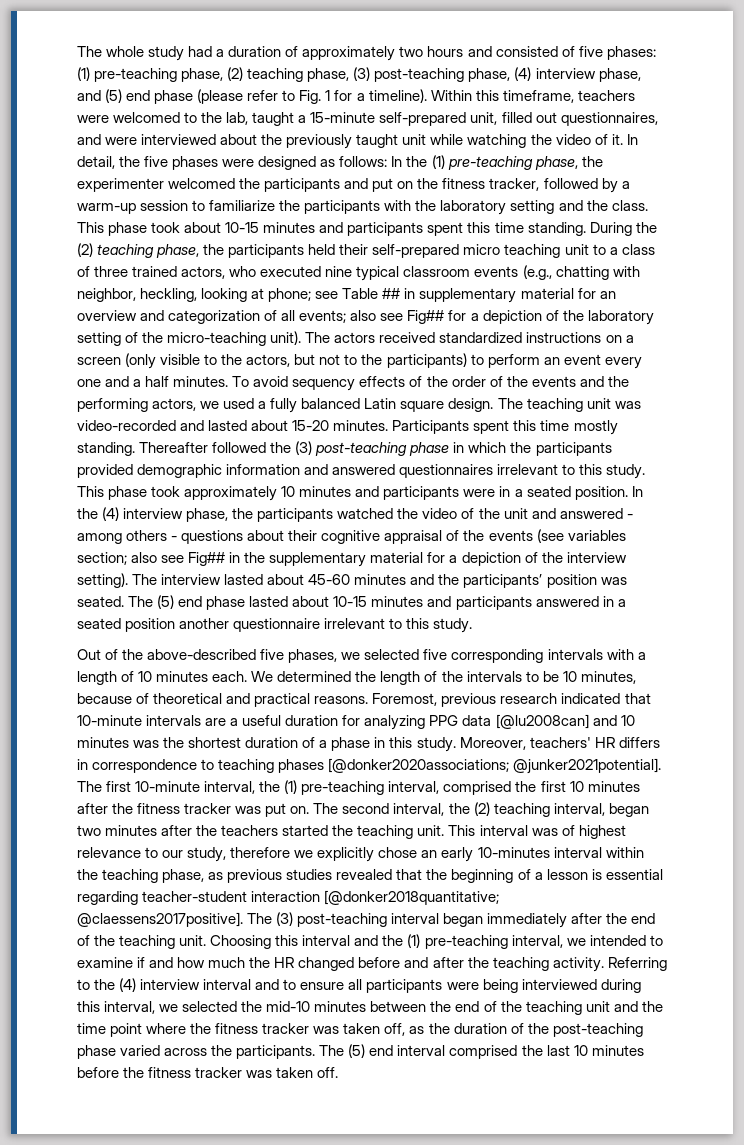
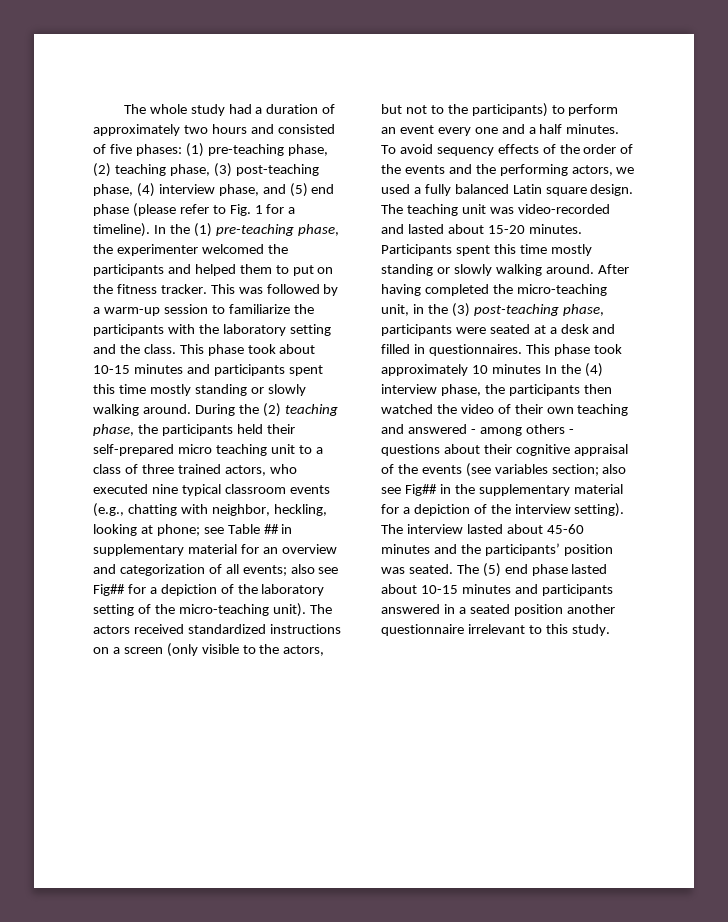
[430,90,635,103] [77,112,658,126] [77,134,638,149] [77,156,388,170] Within this timeframe, teachers were welcomed to the lab, taught a 15-minute self-prepared unit, filled out questionnaires, and were interviewed about the previously taught unit while watching the video of it. In detail, the five phases were designed as follows: -> (150, 230) none
(369, 183) none -> [194,264,289,276] helped them to
[489,178,540,191] tracker, -> [160,284,263,294] tracker. This was
[527,222,586,236] standing. -> [149,384,306,396] [93,404,191,416] mostly standing or slowly walking around.
[77,441,612,456] [77,464,646,479] standing. Thereafter followed the (3) post-teaching phase in which the participants provided demographic information and answered questionnaires irrelevant to this study. -> [381,264,629,276] [381,284,607,296] [381,303,604,317] [381,324,616,336] [381,344,522,356] standing or slowly walking around. After having completed the micro-teaching unit, in the (3) post-teaching phase, participants were seated at a desk and filled in questionnaires.
[355,486,628,500] and participants were in a seated position. -> (541, 369) none
(334, 515) none -> [583,384,612,394] then
[478,508,528,519] the unit -> [514,404,629,416] their own teaching
[77,649,646,663] [77,671,636,685] [77,693,651,707] [77,714,635,730] [77,737,660,752] [77,758,662,774] [77,780,640,795] [77,802,649,817] [77,825,626,839] [77,847,644,862] [77,869,663,883] [77,890,500,905] [77,912,656,928] [77,934,663,949] [77,957,667,972] [77,978,641,993] [77,1001,663,1015] [77,1023,643,1037] [77,1044,644,1059] [77,1067,339,1078] // Out of the above-described five phases, we selected five corresponding intervals with a length of 10 minutes each. We determined the length of the intervals to be 10 minutes, because of theoretical and practical reasons. Foremost, previous research indicated that 10-minute intervals are a useful duration for analyzing PPG data [@lu2008can] and 10 minutes was the shortest duration of a phase in this study. Moreover, teachers' HR differs in correspondence to teaching phases [@donker2020associations; @junker2021potential]. The first 10-minute interval, the (1) pre-teaching interval, comprised the first 10 minutes after the fitness tracker was put on. The second interval, the (2) teaching interval, began two minutes after the teachers started the teaching unit. This interval was of highest relevance to our study, therefore we explicitly chose an early 10-minutes interval within the teaching phase, as previous studies revealed that the beginning of a lesson is essential regarding teacher-student interaction [@donker2018quantitative; @claessens2017positive]. The (3) post-teaching interval began immediately after the end of the teaching unit. Choosing this interval and the (1) pre-teaching interval, we intended to examine if and how much the HR changed before and after the teaching activity. Referring to the (4) interview interval and to ensure all participants were being interviewed during this interval, we selected the mid-10 minutes between the end of the teaching unit and the time point where the fitness tracker was taken off, as the duration of the post-teaching phase varied across the participants. The (5) end interval comprised the last 10 minutes before the fitness tracker was taken off. -> (610, 630) none

